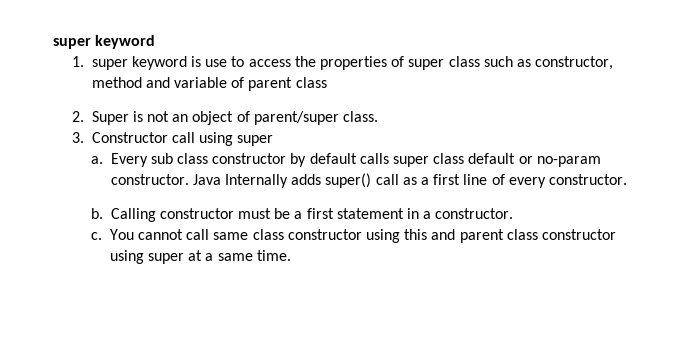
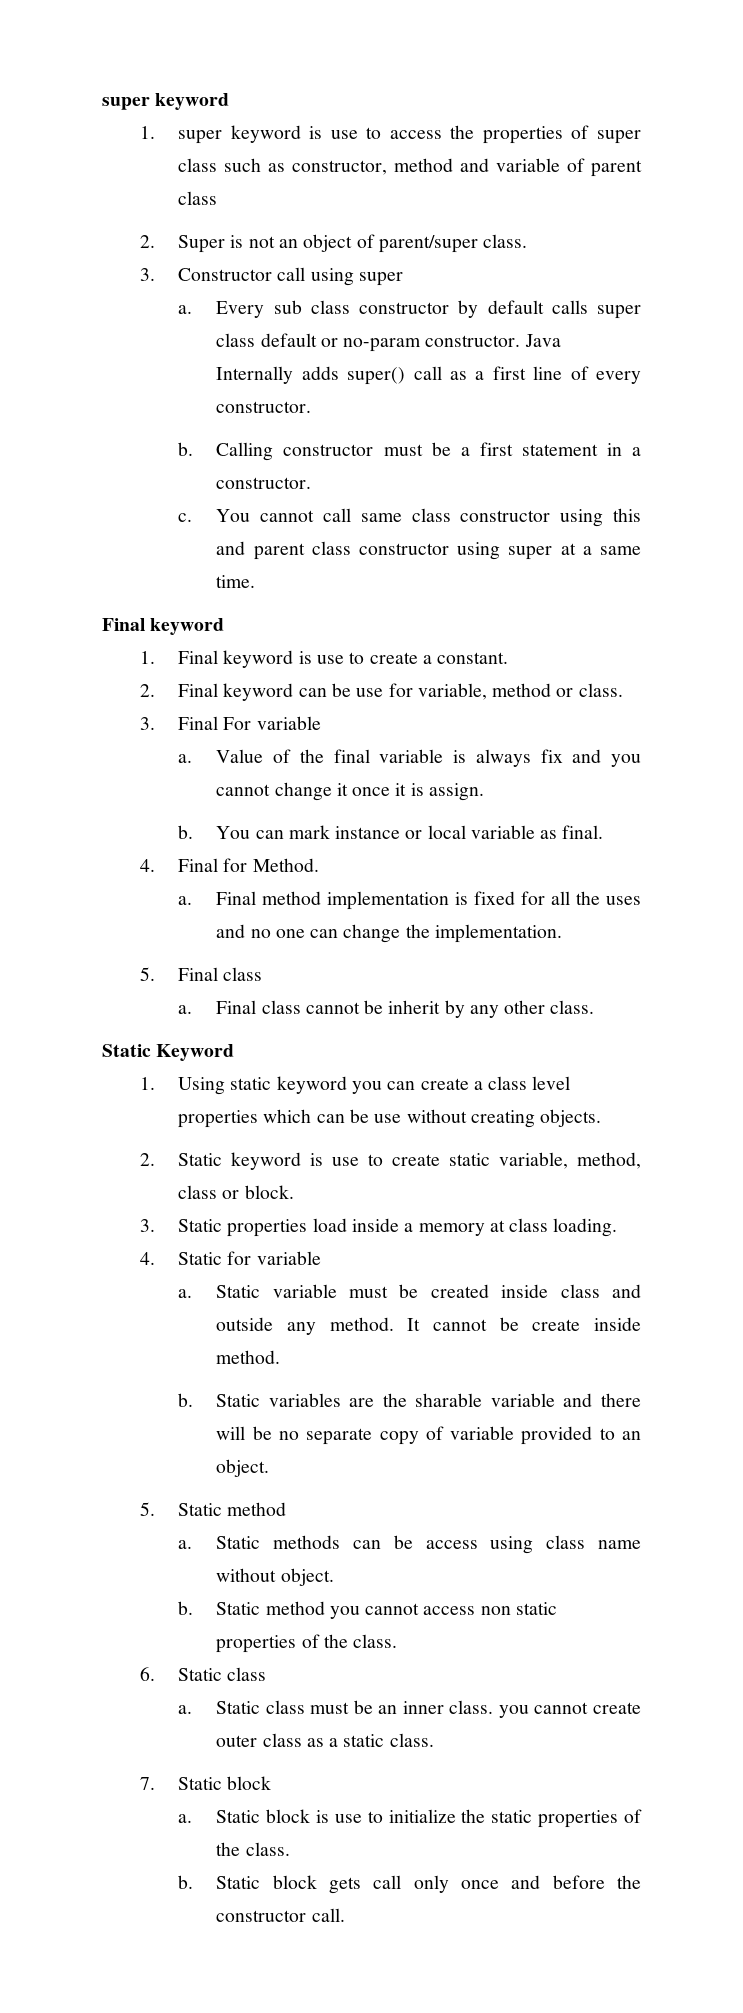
(291, 255) none -> [102,618,225,635] [140,650,509,668] [140,683,623,701] [140,716,321,730] [178,749,642,767] [216,782,484,801] [178,825,604,839] [140,858,319,872] [178,891,641,910] [216,924,562,943] [140,967,263,981] [178,1000,595,1018] [102,1044,235,1061] [140,1076,571,1095] [178,1109,602,1128] [140,1152,641,1170] [178,1185,294,1199] [140,1218,618,1237] [140,1251,321,1265] [178,1284,641,1298] [216,1317,641,1335] [216,1350,281,1364] [178,1393,641,1407] [216,1426,641,1445] [216,1459,270,1477] [140,1502,287,1516] [178,1535,641,1554] [216,1568,334,1586] [178,1601,557,1619] [216,1634,398,1653] [140,1667,267,1681] [178,1700,641,1718] [216,1733,434,1747] [140,1776,272,1790] [178,1809,642,1828] [216,1842,290,1856] [178,1875,641,1894] [216,1908,345,1922] // Final keyword // 1. Final keyword is use to create a constant. // 2. Final keyword can be use for variable, method or class. // 3. Final For variable // a. Value of the final variable is always fix and you cannot change it once it is assign. // b. You can mark instance or local variable as final. // 4. Final for Method. // a. Final method implementation is fixed for all the uses and no one can change the implementation. // 5. Final class // a. Final class cannot be inherit by any other class. // Static Keyword // 1. Using static keyword you can create a class level properties which can be use without creating objects. // 2. Static keyword is use to create static variable, method, class or block. // 3. Static properties load inside a memory at class loading. // 4. Static for variable // a. Static variable must be created inside class and outside any method. It cannot be create inside method. // b. Static variables are the sharable variable and there will be no separate copy of variable provided to an object. // 5. Static method // a. Static methods can be access using class name without object. // b. Static method you cannot access non static properties of the class. // 6. Static class // a. Static class must be an inner class. you cannot create outer class as a static class. // 7. Static block // a. Static block is use to initialize the static properties of the class. // b. Static block gets call only once and before the constructor call.

